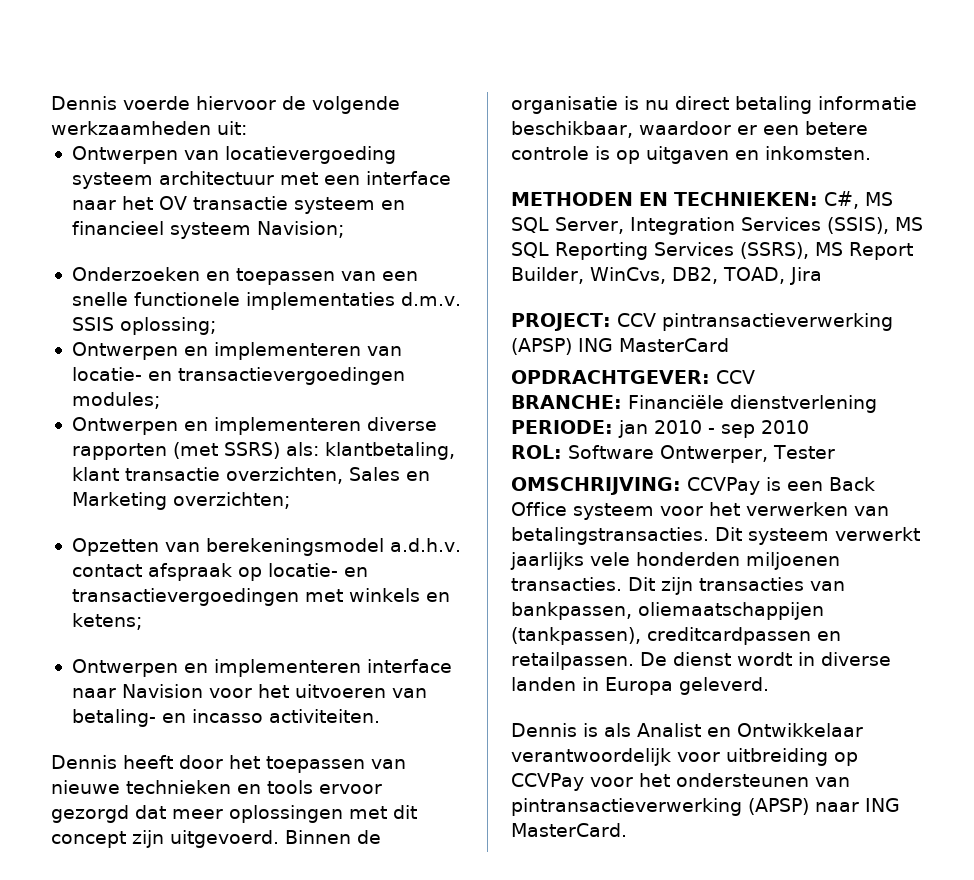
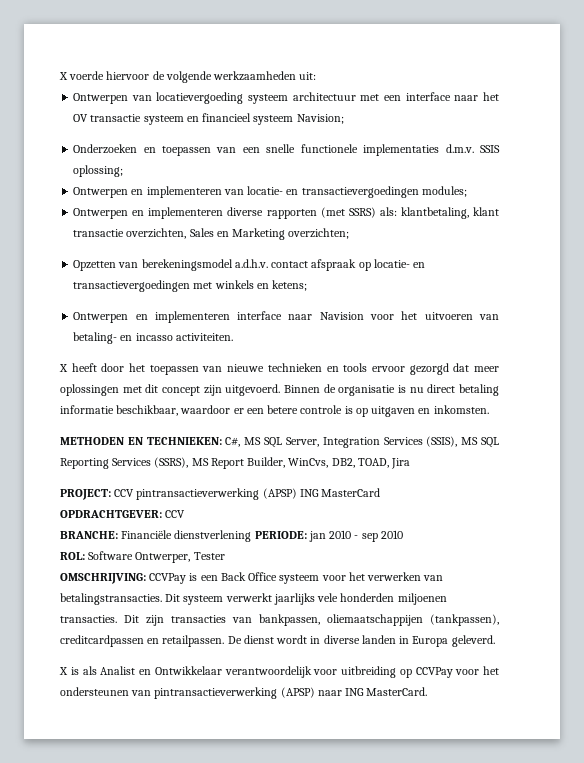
[51,96,117,110] Dennis -> [59,72,68,80] X
[51,755,117,769] Dennis -> [59,364,68,372] X
[511,723,577,737] Dennis -> [59,667,68,675] X

